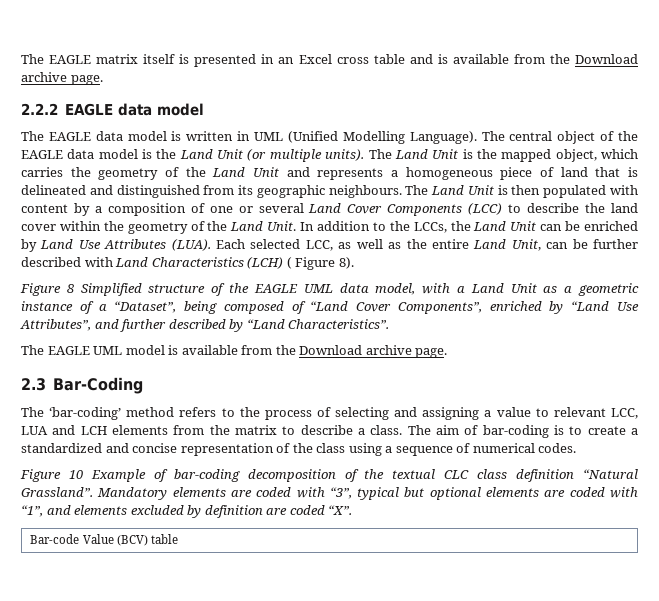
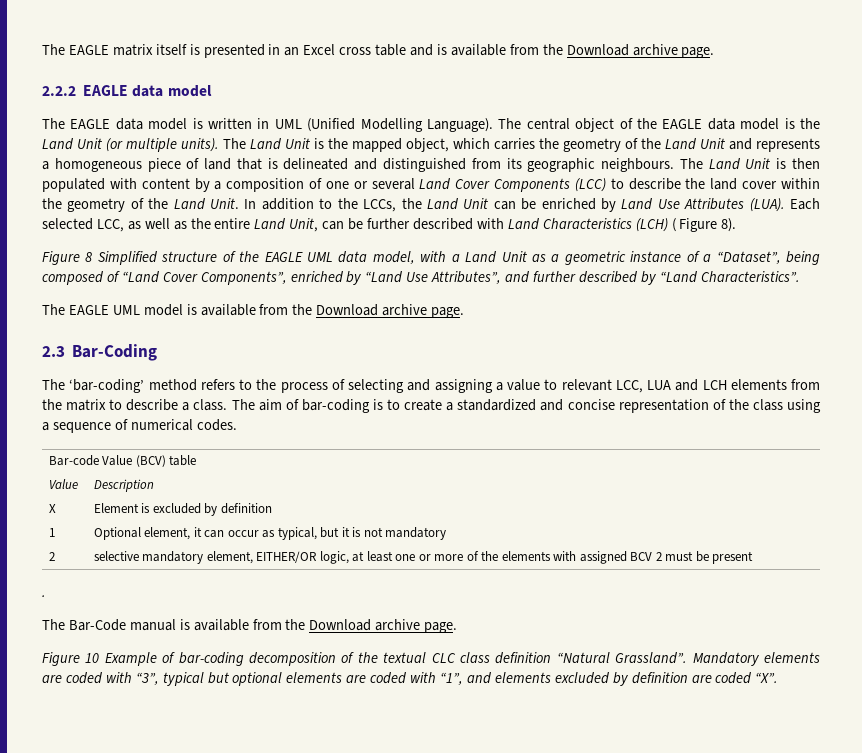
(577, 448) none -> [48,455,197,467] [48,479,78,489] [93,479,154,492] [48,504,56,513] [93,503,272,516] [48,528,55,537] [93,527,447,540] [48,552,55,561] [93,551,754,564] [42,595,46,597] [42,619,458,633] // Bar-code Value (BCV) table // Value | Description // X | Element is excluded by definition // 1 | Optional element, it can occur as typical, but it is not mandatory // 2 | selective mandatory element, EITHER/OR logic, at least one or more of the elements with assigned BCV 2 must be present // . // The Bar-Code manual is available from the Download archive page.
[30,534,178,546] // Bar-code Value (BCV) table -> (779, 677) none

